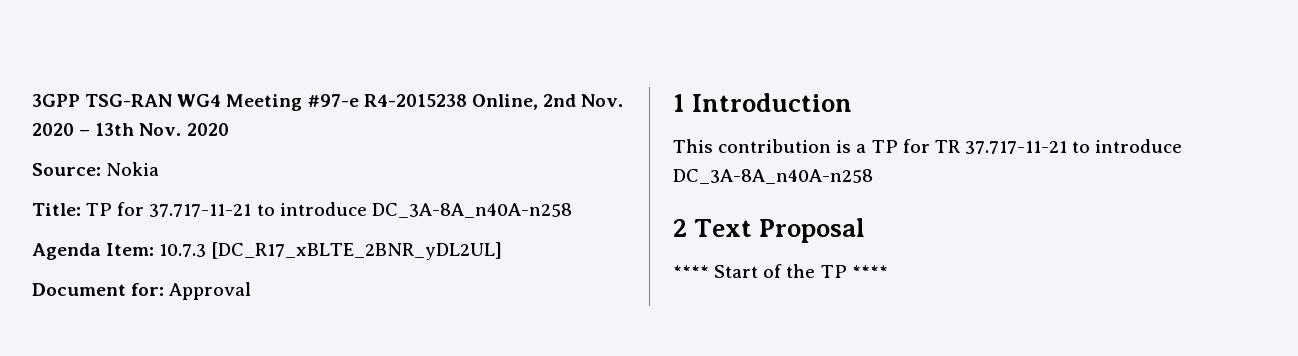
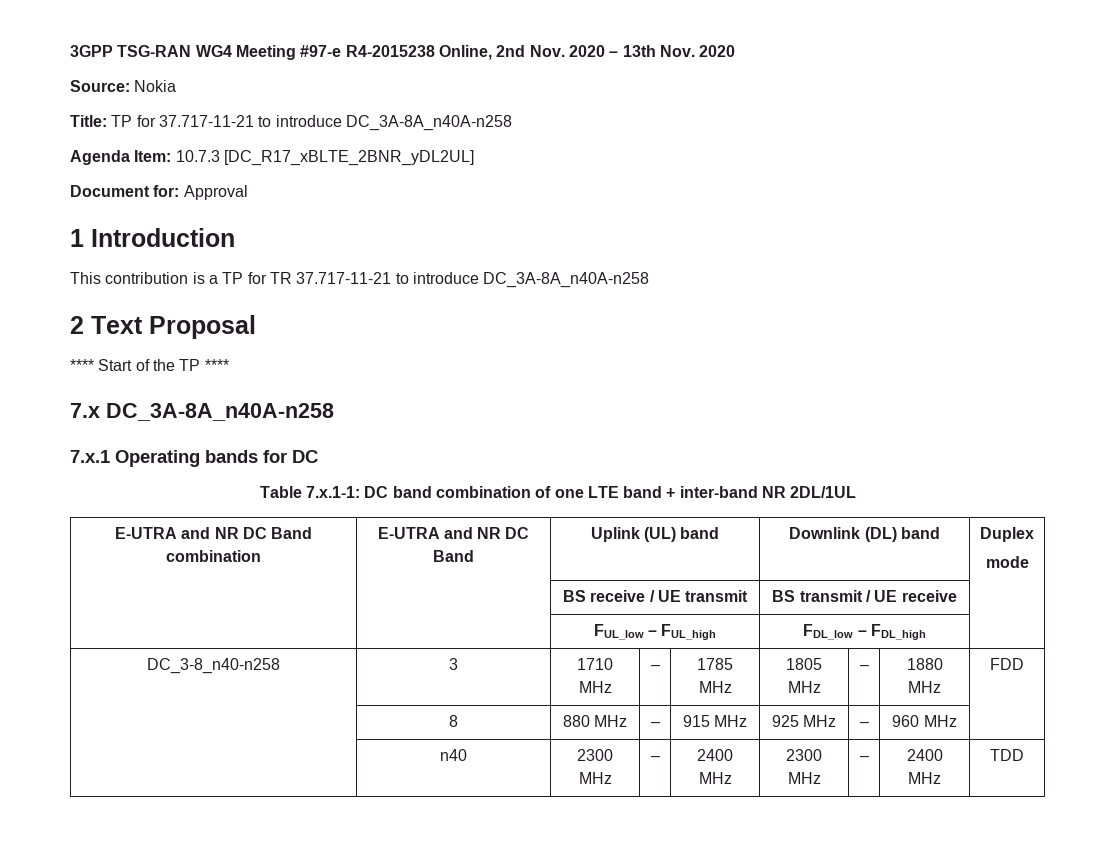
(888, 271) none -> [70,403,334,421] [70,450,318,467] [259,486,857,498] [114,527,313,539] [166,550,261,562] [377,527,530,539] [433,550,474,562] [590,527,720,542] [789,527,940,542] [980,527,1034,542] [985,556,1029,568] [562,590,749,602] [772,590,957,602] [593,624,717,640] [803,624,926,640] [147,658,280,674] [449,658,458,670] [577,658,613,670] [578,681,612,693] [650,665,660,670] [697,658,733,670] [698,681,732,693] [786,658,822,670] [787,681,821,693] [859,665,869,670] [906,658,943,670] [908,681,941,693] [990,658,1024,670] [449,715,458,727] [562,715,628,727] [650,722,660,727] [682,715,748,727] [771,715,837,727] [859,722,869,727] [892,715,957,727] [440,749,467,761] [577,749,613,761] [578,772,612,784] [650,756,660,761] [697,749,733,761] [698,772,732,784] [786,749,822,761] [787,772,821,784] [859,756,869,761] [906,749,943,761] [908,772,941,784] [990,749,1024,761] // 7.x DC_3A-8A_n40A-n258 // 7.x.1 Operating bands for DC // Table 7.x.1-1: DC band combination of one LTE band + inter-band NR 2DL/1UL // E-UTRA and NR DC Band combination | E-UTRA and NR DC Band | Uplink (UL) band | Downlink (DL) band | Duplex // mode // | | BS receive / UE transmit | BS transmit / UE receive | // | | FUL_low – FUL_high | FDL_low – FDL_high | // DC_3-8_n40-n258 | 3 | 1710 MHz | – | 1785 MHz | 1805 MHz | – | 1880 MHz | FDD // | 8 | 880 MHz | – | 915 MHz | 925 MHz | – | 960 MHz | // | n40 | 2300 MHz | – | 2400 MHz | 2300 MHz | – | 2400 MHz | TDD

